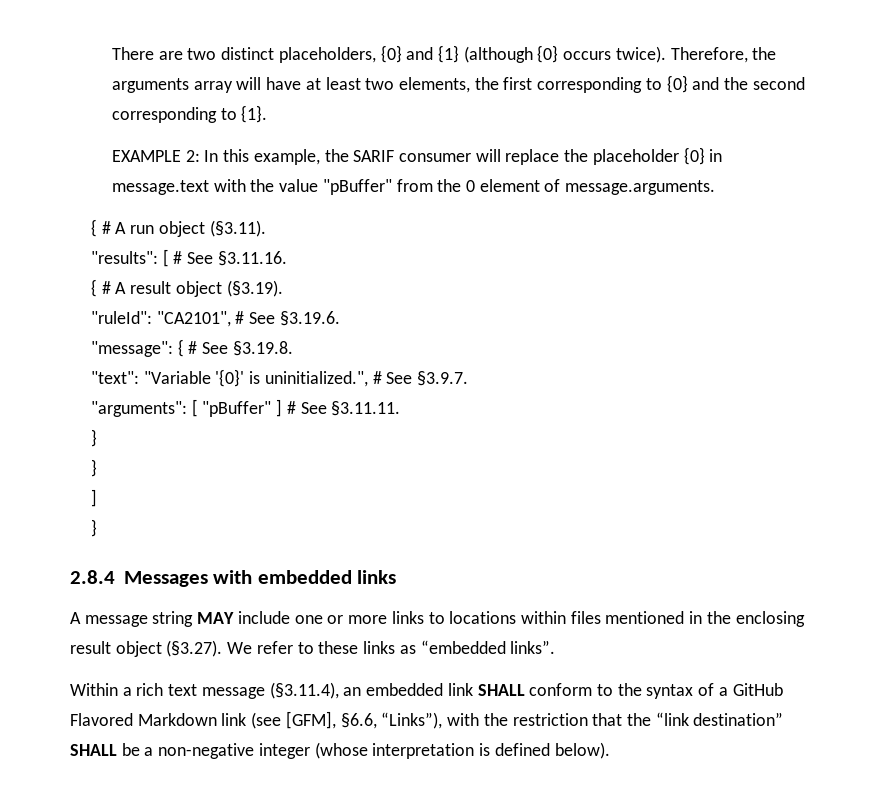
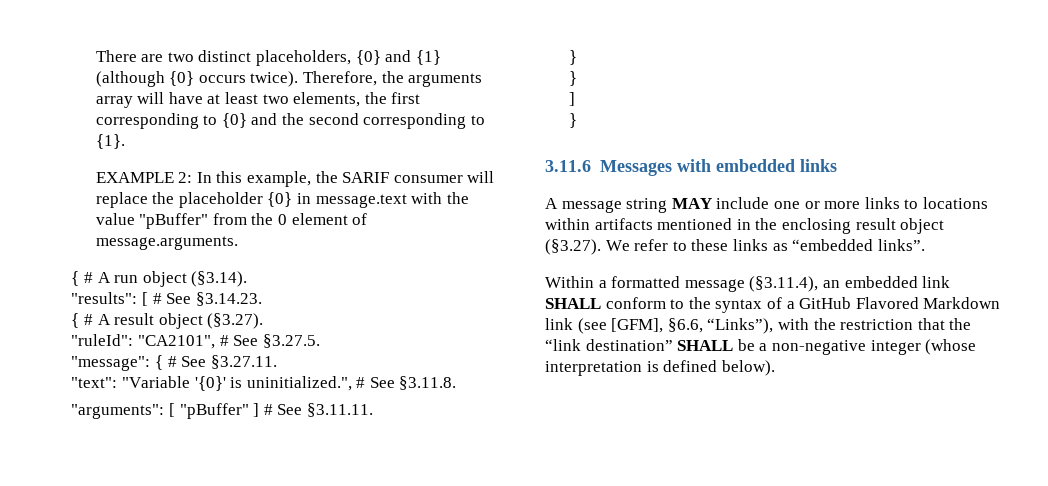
[209,220,266,237] (§3.11). -> [191,271,248,287] (§3.14).
[217,251,287,266] §3.11.16. -> [195,292,262,306] §3.14.23.
[226,280,283,297] (§3.19). -> [207,313,264,329] (§3.27).
[279,311,340,326] §3.19.6. -> [262,334,320,348] §3.27.5.
[232,341,293,356] §3.19.8. -> [210,355,277,369] §3.27.11.
[417,371,469,386] §3.9.7. -> [399,376,457,390] §3.11.8.
[70,570,115,584] 2.8.4 -> [545,160,591,172] 3.11.6
[570,611,601,624] files -> [594,218,653,230] artifacts
[136,683,198,696] rich text -> [611,276,681,288] formatted

